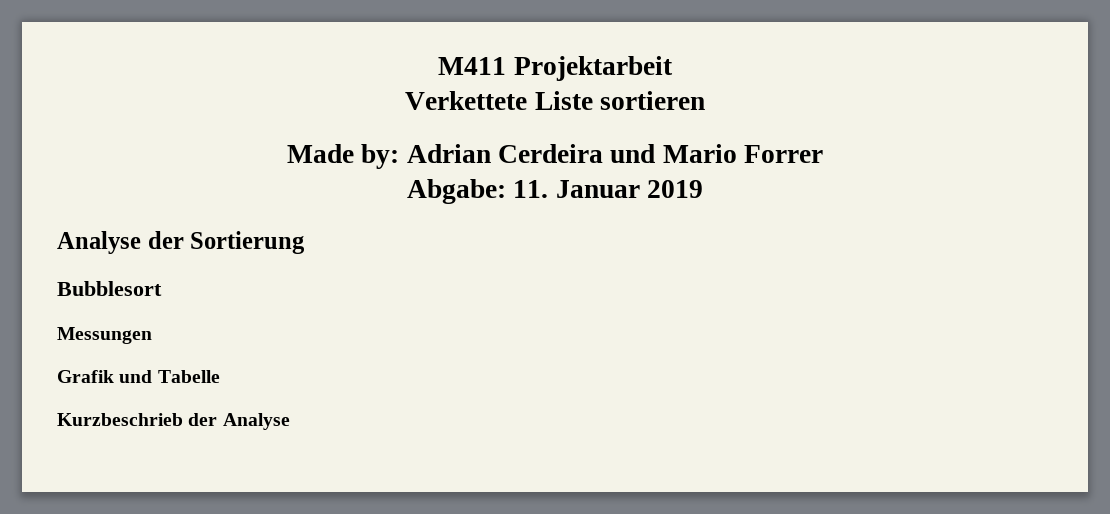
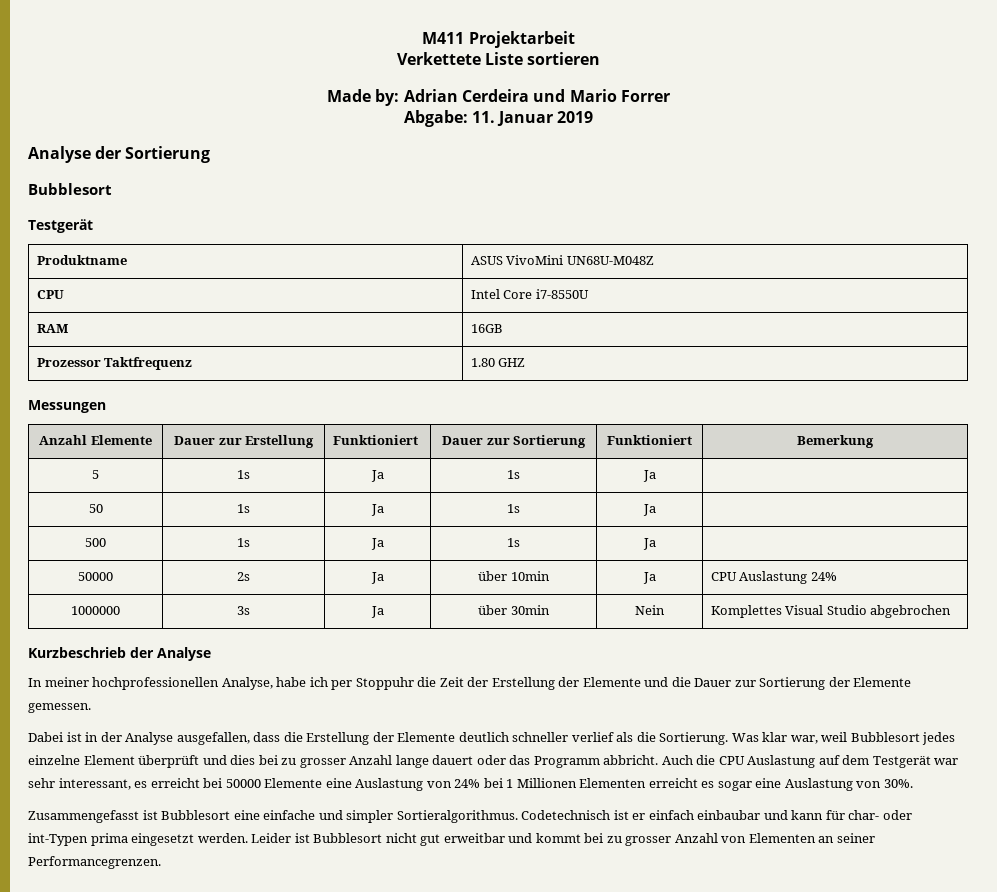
[57,327,152,344] [57,370,220,383] [57,413,290,430] Messungen // Grafik und Tabelle // Kurzbeschrieb der Analyse -> [28,219,93,233] [36,255,127,265] [470,255,654,265] [36,290,64,299] [470,289,589,299] [36,324,69,333] [470,324,503,333] [36,357,193,370] [470,358,526,367] [28,400,106,413] [39,435,152,445] [173,435,315,448] [332,435,418,445] [441,435,587,448] [607,435,692,445] [797,435,874,448] [92,470,99,479] [237,470,251,479] [370,470,384,482] [507,470,520,479] [642,470,656,482] [88,504,103,513] [237,504,251,513] [370,504,384,516] [507,504,520,513] [642,504,656,516] [85,538,106,547] [237,538,251,547] [370,538,384,550] [507,538,520,547] [642,538,656,550] [78,572,113,581] [237,572,251,581] [370,572,384,584] [478,571,550,581] [642,572,656,584] [710,571,837,584] [71,606,120,615] [237,606,251,615] [370,606,384,618] [478,605,550,615] [635,605,665,615] [710,605,952,618] [28,647,211,661] [28,677,912,690] [28,703,91,713] [28,732,956,745] [28,755,959,768] [28,778,913,791] [28,810,912,823] [28,833,875,846] [28,856,161,869] Testgerät // Produktname | ASUS VivoMini UN68U-M048Z // CPU | Intel Core i7-8550U // RAM | 16GB // Prozessor Taktfrequenz | 1.80 GHZ // Messungen // Anzahl Elemente | Dauer zur Erstellung | Funktioniert | Dauer zur Sortierung | Funktioniert | Bemerkung // 5 | 1s | Ja | 1s | Ja | // 50 | 1s | Ja | 1s | Ja | // 500 | 1s | Ja | 1s | Ja | // 50000 | 2s | Ja | über 10min | Ja | CPU Auslastung 24% // 1000000 | 3s | Ja | über 30min | Nein | Komplettes Visual Studio abgebrochen // Kurzbeschrieb der Analyse // In meiner hochprofessionellen Analyse, habe ich per Stoppuhr die Zeit der Erstellung der Elemente und die Dauer zur Sortierung der Elemente gemessen. // Dabei ist in der Analyse ausgefallen, dass die Erstellung der Elemente deutlich schneller verlief als die Sortierung. Was klar war, weil Bubblesort jedes einzelne Element überprüft und dies bei zu grosser Anzahl lange dauert oder das Programm abbricht. Auch die CPU Auslastung auf dem Testgerät war sehr interessant, es erreicht bei 50000 Elemente eine Auslastung von 24% bei 1 Millionen Elementen erreicht es sogar eine Auslastung von 30%. // Zusammengefasst ist Bubblesort eine einfache und simpler Sortieralgorithmus. Codetechnisch ist er einfach einbaubar und kann für char- oder int-Typen prima eingesetzt werden. Leider ist Bubblesort nicht gut erweitbar und kommt bei zu grosser Anzahl von Elementen an seiner Performancegrenzen.

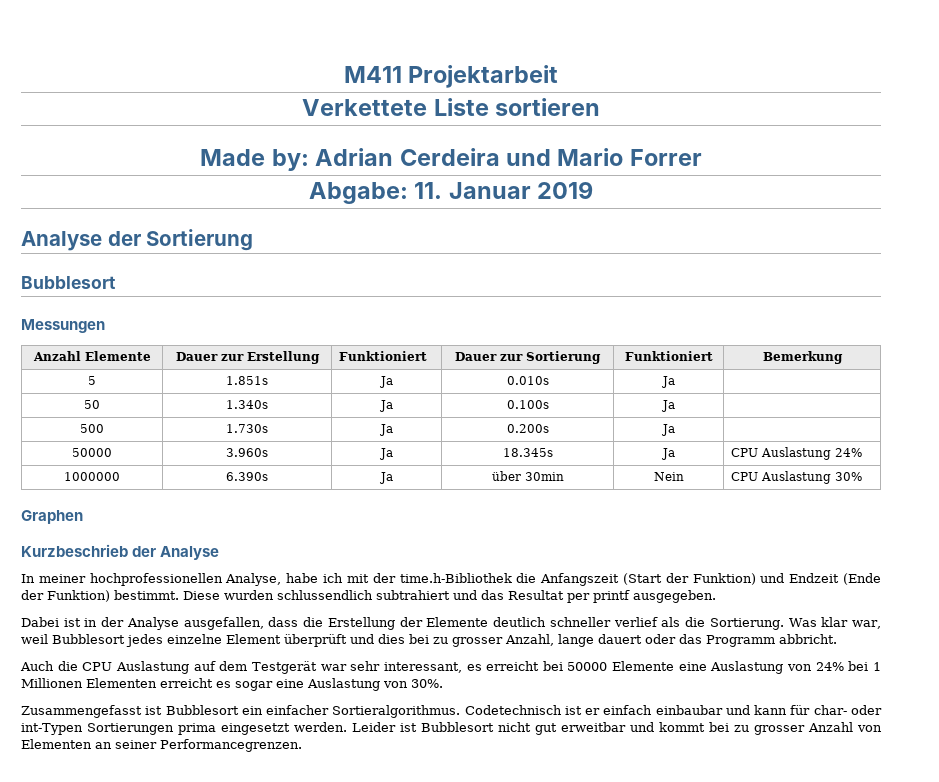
[28,219,93,233] [36,255,127,265] [470,255,654,265] [36,290,64,299] [470,289,589,299] [36,324,69,333] [470,324,503,333] [36,357,193,370] [470,358,526,367] // Testgerät // Produktname | ASUS VivoMini UN68U-M048Z // CPU | Intel Core i7-8550U // RAM | 16GB // Prozessor Taktfrequenz | 1.80 GHZ -> (116, 282) none
[237,470,251,479] [370,470,384,482] [507,470,520,479] 1s | Ja | 1s -> [226,376,268,385] [378,376,393,388] [506,376,549,385] 1.851s | Ja | 0.010s
[237,504,251,513] [370,504,384,516] [507,504,520,513] 1s | Ja | 1s -> [226,400,268,409] [378,400,393,412] [506,400,549,409] 1.340s | Ja | 0.100s
[237,538,251,547] [370,538,384,550] [507,538,520,547] 1s | Ja | 1s -> [226,424,268,433] [378,424,393,436] [506,424,549,433] 1.730s | Ja | 0.200s
[237,572,251,581] [370,572,384,584] [478,571,550,581] 2s | Ja | über 10min -> [226,448,268,457] [378,448,393,460] [502,448,553,457] 3.960s | Ja | 18.345s
[237,606,251,615] 3s -> [226,472,268,481] 6.390s
[710,605,952,618] Komplettes Visual Studio abgebrochen -> [730,471,862,484] [21,510,83,524] CPU Auslastung 30% // Graphen
[331,677,912,690] [28,703,91,713] per Stoppuhr die Zeit der Erstellung der Elemente und die Dauer zur Sortierung der Elemente gemessen. -> [346,573,881,586] [21,590,716,603] mit der time.h-Bibliothek die Anfangszeit (Start der Funktion) und Endzeit (Ende der Funktion) bestimmt. Diese wurden schlussendlich subtrahiert und das Resultat per printf ausgegeben.
[349,755,393,765] Anzahl -> [505,634,554,646] Anzahl,
(659, 760) none -> (837, 639) //
[233,810,394,823] eine einfache und simpler -> [241,705,330,715] ein einfacher
(88, 839) none -> [87,723,174,735] Sortierungen

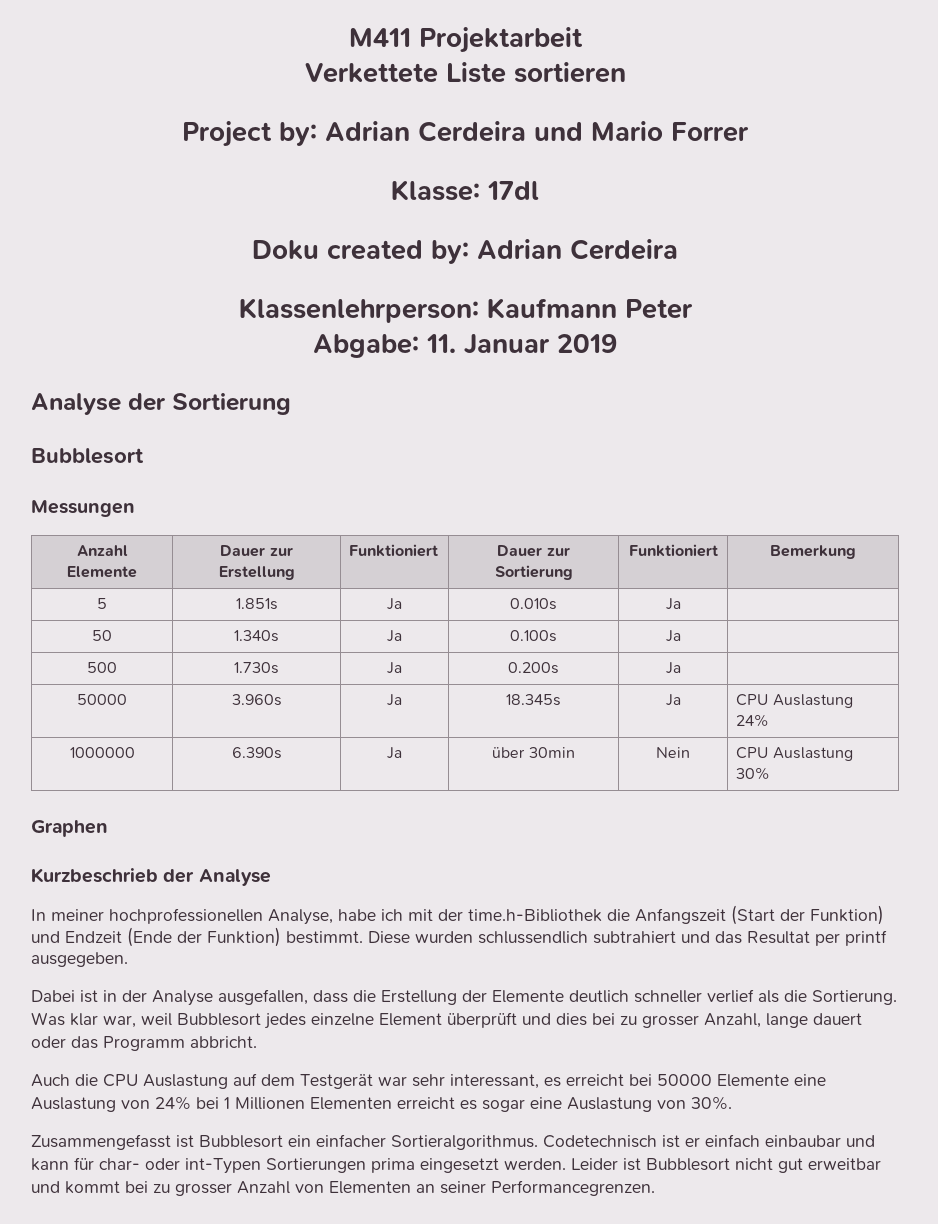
[200,149,266,166] Made -> [182,121,272,147] Project
(702, 157) none -> [391,180,539,201] [252,239,678,264] [238,298,693,323] // Klasse: 17dl // Doku created by: Adrian Cerdeira // Klassenlehrperson: Kaufmann Peter

